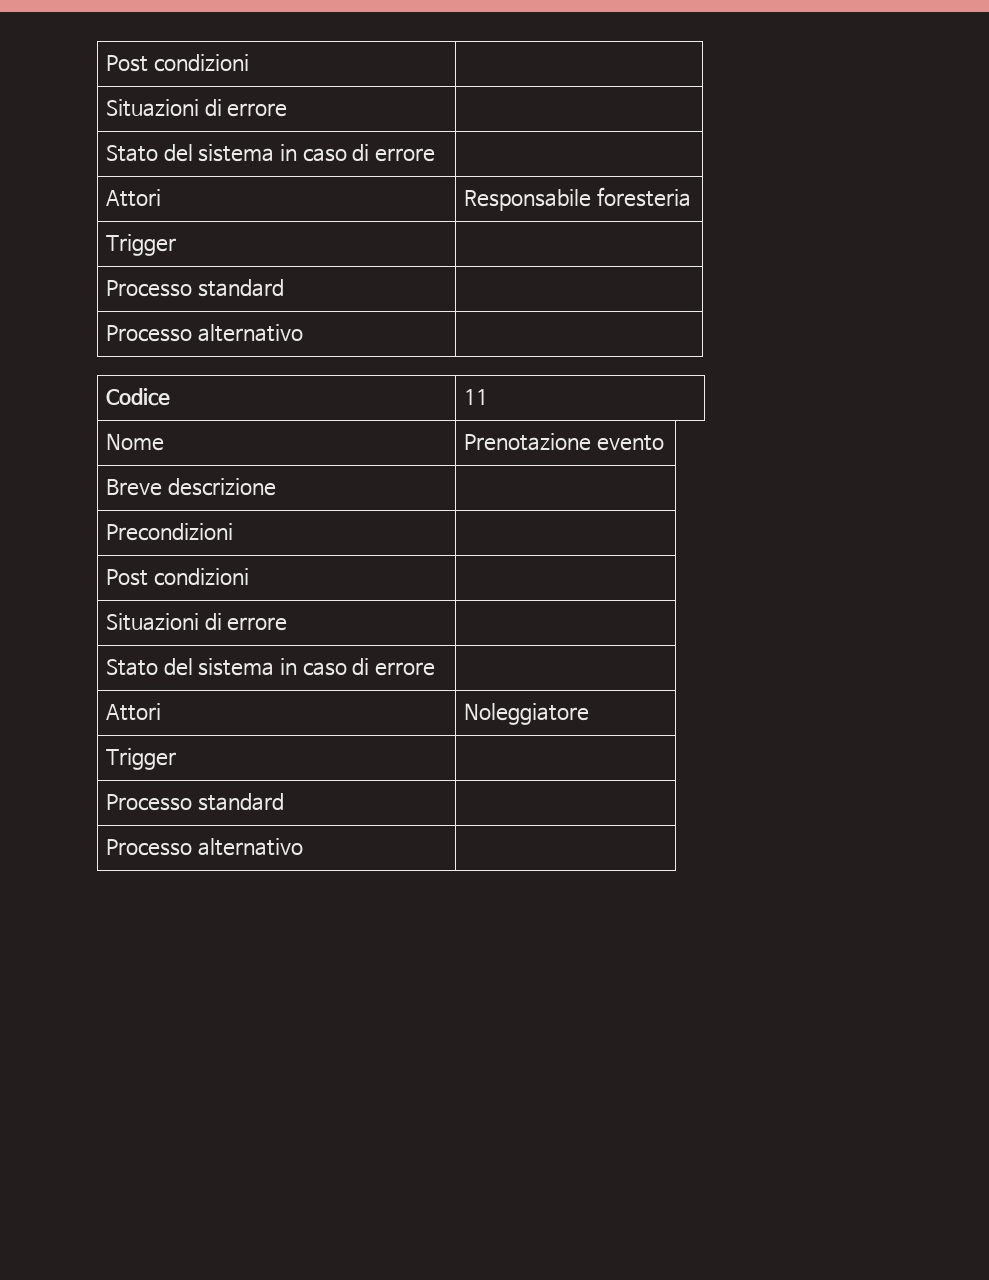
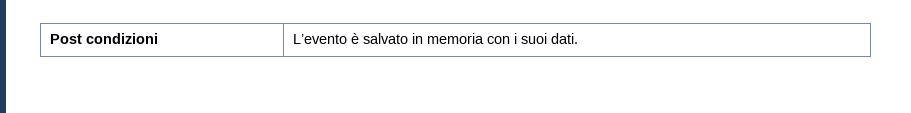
[106,54,249,72] [106,99,288,117] [106,144,436,162] [106,189,162,207] [464,187,691,211] [106,234,177,256] [106,279,284,297] [106,324,303,342] [106,388,171,406] [464,389,489,405] [106,433,165,451] [464,433,664,451] [106,478,276,496] [106,523,234,541] [106,568,249,586] [106,613,288,631] [106,658,436,676] [106,703,162,721] [464,703,590,725] [106,748,177,770] [106,793,284,811] [106,838,303,856] Post condizioni | // Situazioni di errore | // Stato del sistema in caso di errore | // Attori | Responsabile foresteria // Trigger | // Processo standard | // Processo alternativo | // Codice | 11 // Nome | Prenotazione evento // Breve descrizione | // Precondizioni | // Post condizioni | // Situazioni di errore | // Stato del sistema in caso di errore | // Attori | Noleggiatore // Trigger | // Processo standard | // Processo alternativo | -> [50,33,159,44] [293,33,579,44] Post condizioni | L’evento è salvato in memoria con i suoi dati.

